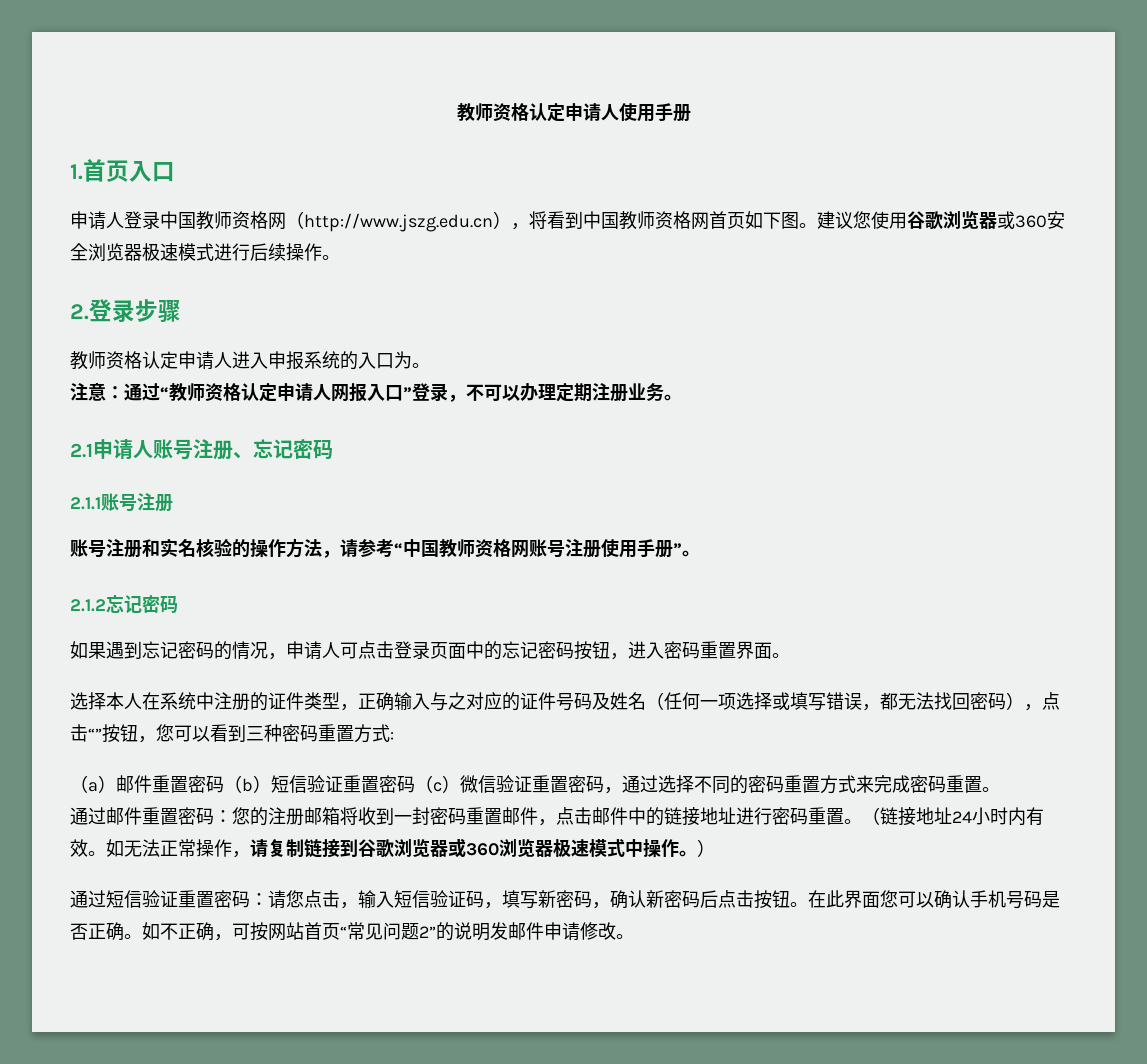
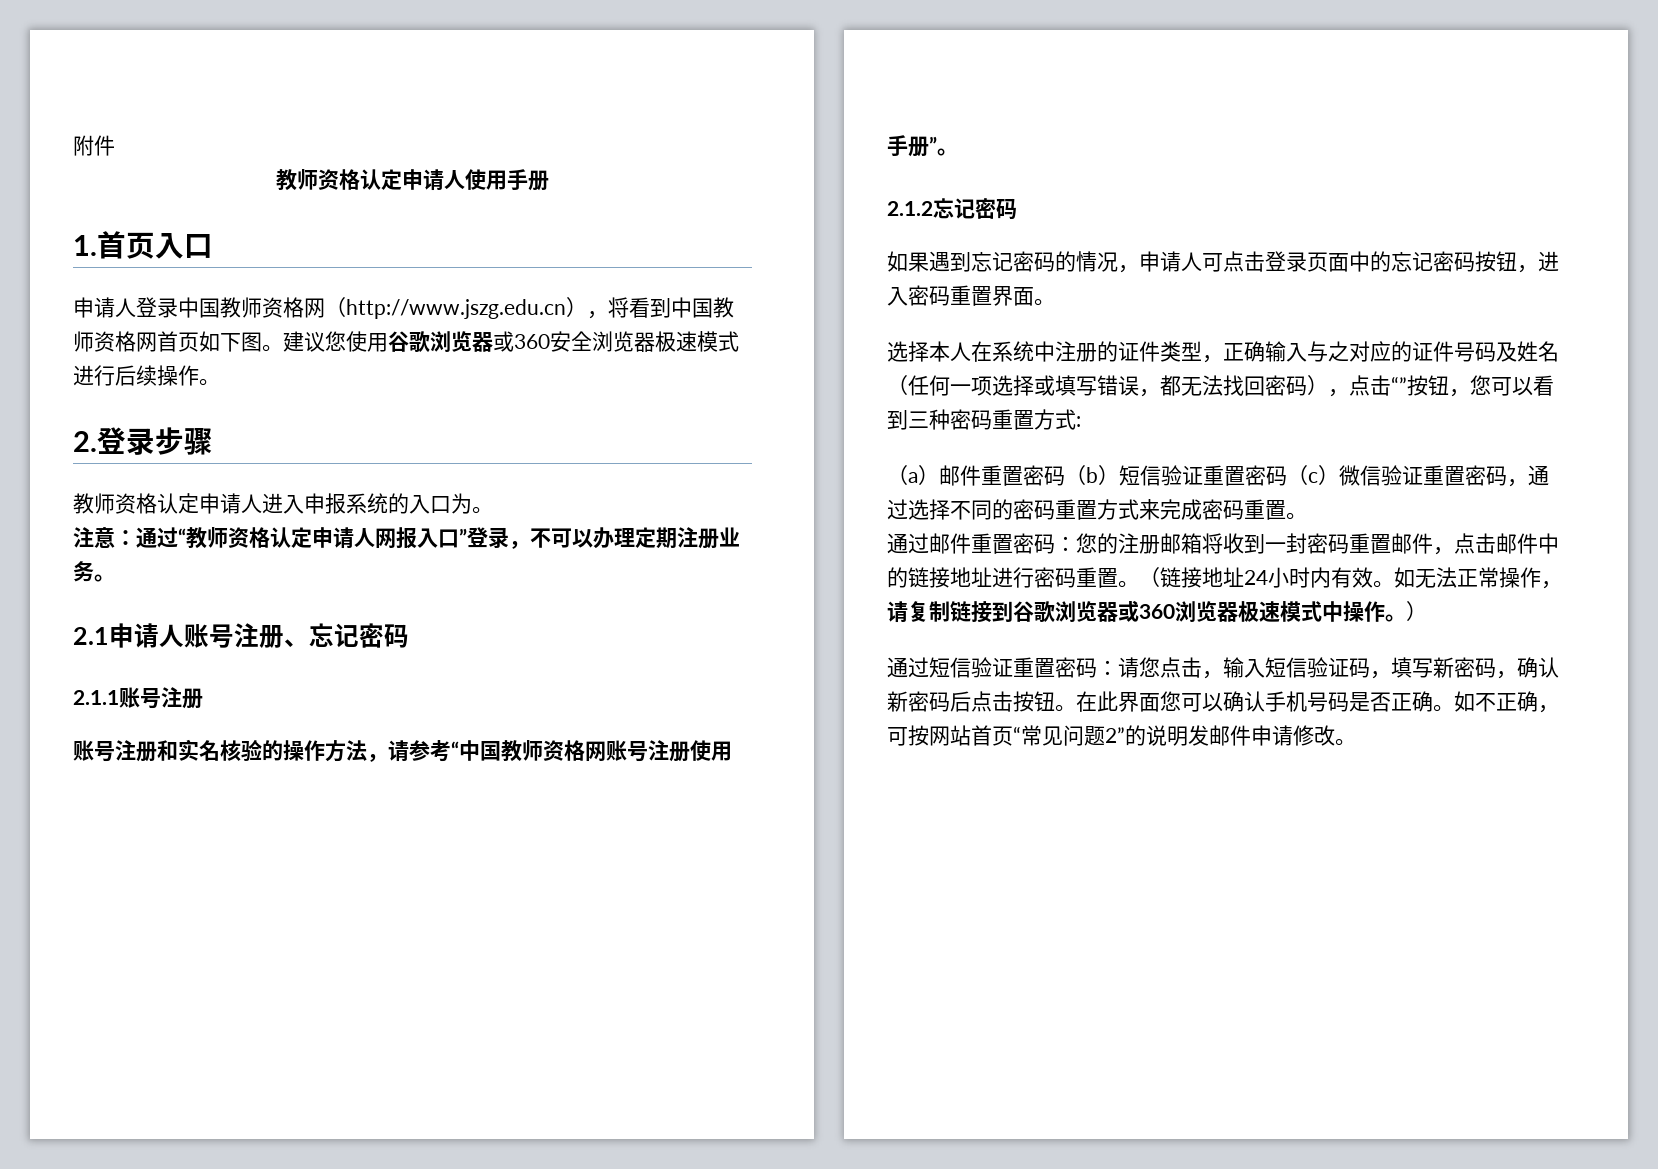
(456, 112) none -> [73,135,115,156] 附件 //

